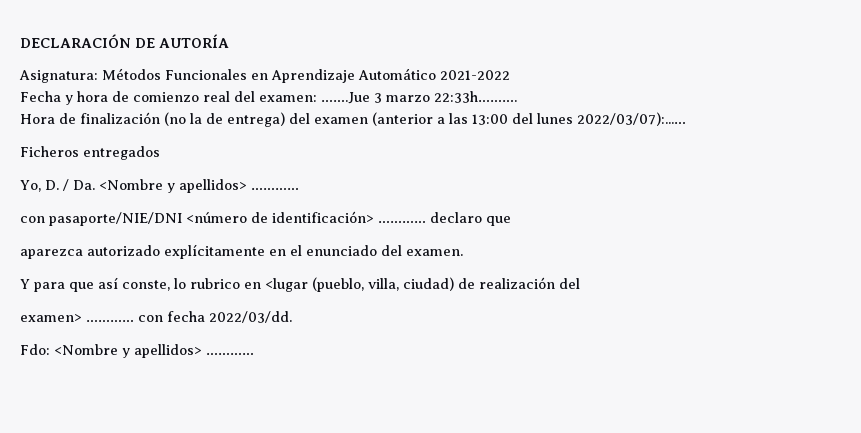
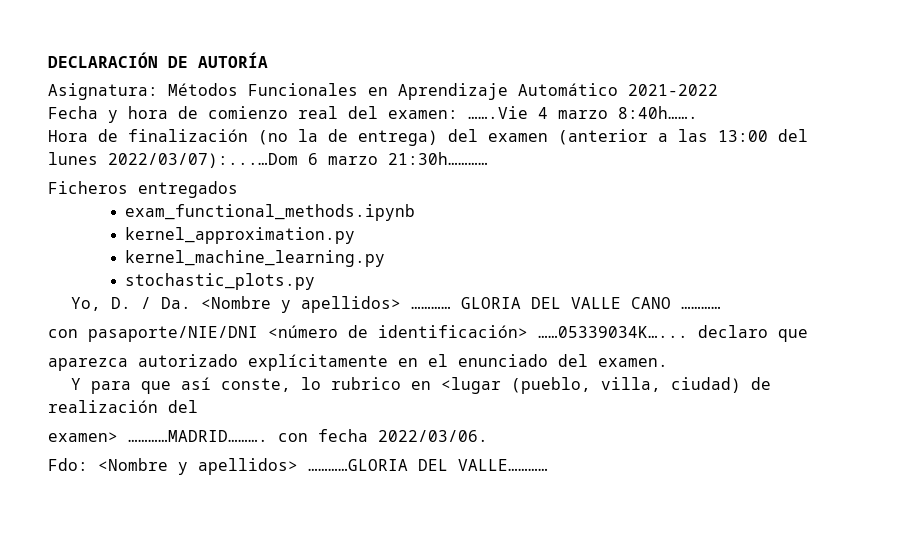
[321,91,517,104] …….Jue 3 marzo 22:33h………. -> [468,106,698,119] …….Vie 4 marzo 8:40h…….
[577,112,686,126] [20,146,160,160] 2022/03/07):...… // Ficheros entregados -> [108,152,488,168] [48,181,238,198] [124,204,415,221] [124,227,355,244] [124,250,385,267] [124,273,315,290] 2022/03/07):...…Dom 6 marzo 21:30h………… // Ficheros entregados // exam_functional_methods.ipynb // kernel_approximation.py // kernel_machine_learning.py // stochastic_plots.py
(299, 189) none -> [460,297,721,309] GLORIA DEL VALLE CANO …………
[378,221,426,223] ………… -> [538,326,688,338] ……05339034K…...
[86,320,134,322] ………… -> [128,430,268,442] …………MADRID……….
[209,311,292,323] 2022/03/dd. -> [378,430,488,442] 2022/03/06.
[206,353,254,355] ………… -> [308,459,548,471] …………GLORIA DEL VALLE…………

